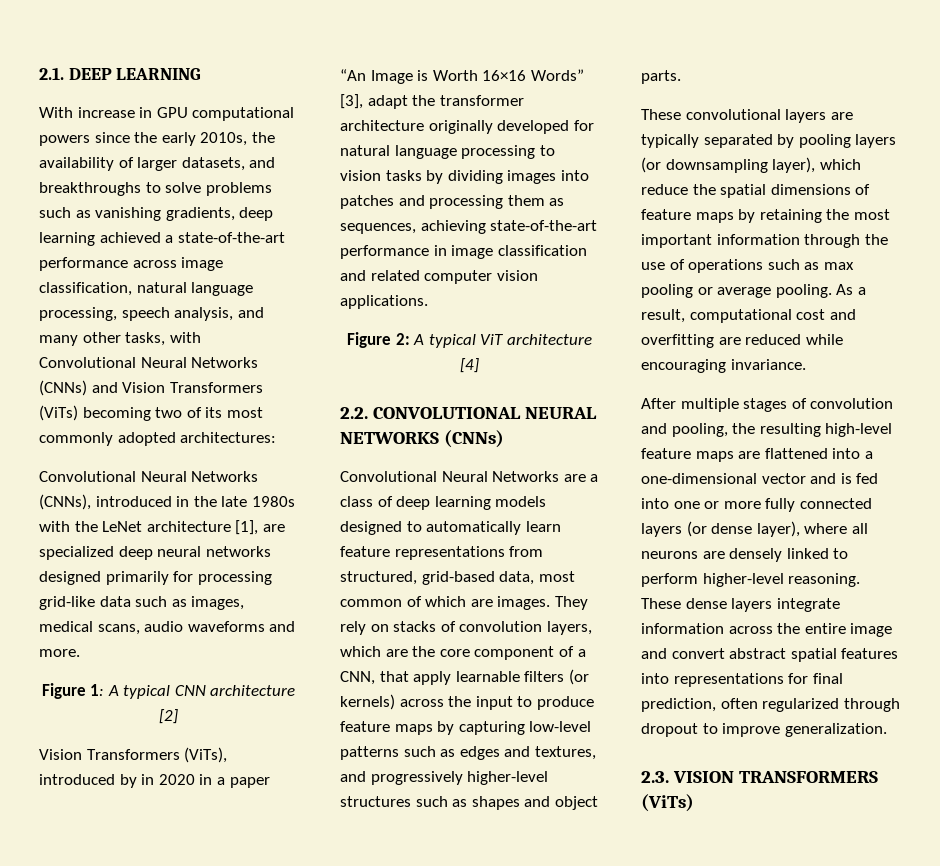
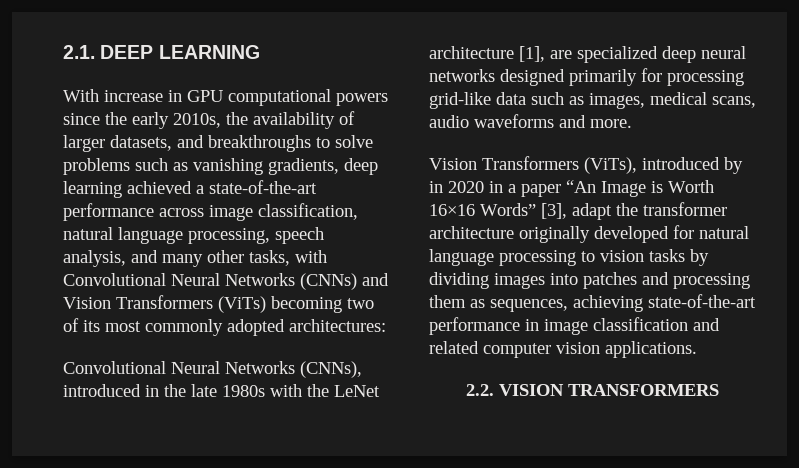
[41,683,296,699] [159,709,178,724] // Figure 1: A typical CNN architecture [2] -> (632, 123) none
[347,332,592,348] [460,358,479,373] [340,407,598,419] [340,430,505,448] [340,471,599,482] [340,496,547,510] [340,521,561,535] [340,546,544,560] [340,571,575,585] [340,596,588,610] [340,621,592,635] [340,646,586,660] [340,669,589,685] [340,694,594,710] [340,721,592,735] [340,746,596,760] [340,771,549,785] [340,796,598,810] [641,70,681,84] [641,109,853,123] [641,134,897,148] [641,157,861,173] [641,184,871,198] [641,209,890,223] [641,234,888,248] [641,259,854,273] [641,284,866,298] [641,309,856,323] [641,334,843,348] [641,359,806,373] [641,398,894,412] [641,423,893,437] [641,448,873,462] [641,473,879,484] [641,498,872,512] [641,521,868,537] [641,548,849,562] [641,573,861,587] [641,598,840,612] [641,623,893,637] [641,648,899,662] [641,673,843,687] [641,698,900,712] [641,723,887,737] [641,771,669,783] Figure 2: A typical ViT architecture [4] // 2.2. CONVOLUTIONAL NEURAL NETWORKS (CNNs) // Convolutional Neural Networks are a class of deep learning models designed to automatically learn feature representations from structured, grid-based data, most common of which are images. They rely on stacks of convolution layers, which are the core component of a CNN, that apply learnable filters (or kernels) across the input to produce feature maps by capturing low-level patterns such as edges and textures, and progressively higher-level structures such as shapes and object parts. // These convolutional layers are typically separated by pooling layers (or downsampling layer), which reduce the spatial dimensions of feature maps by retaining the most important information through the use of operations such as max pooling or average pooling. As a result, computational cost and overfitting are reduced while encouraging invariance. // After multiple stages of convolution and pooling, the resulting high-level feature maps are flattened into a one-dimensional vector and is fed into one or more fully connected layers (or dense layer), where all neurons are densely linked to perform higher-level reasoning. These dense layers integrate information across the entire image and convert abstract spatial features into representations for final prediction, often regularized through dropout to improve generalization. // 2.3. -> [466,384,494,396] 2.2.
[641,794,694,812] (ViTs) -> (719, 390) none

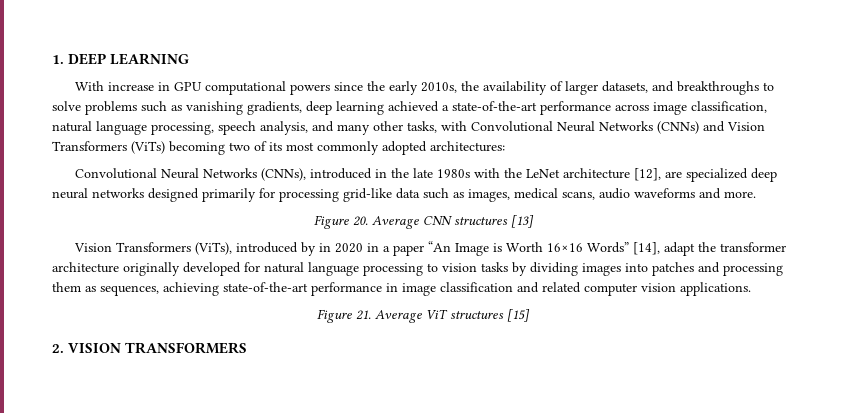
[63,45,95,59] 2.1. -> [52,55,64,64] 1.
[519,46,545,62] [1], -> [633,168,661,181] [12],
(632, 123) none -> [313,215,534,229] // Figure 20. Average CNN structures [13]
[541,203,567,219] [3], -> [632,242,660,255] [14],
[466,384,494,396] 2.2. -> [317,309,530,323] [52,344,64,353] Figure 21. Average ViT structures [15] // 2.

